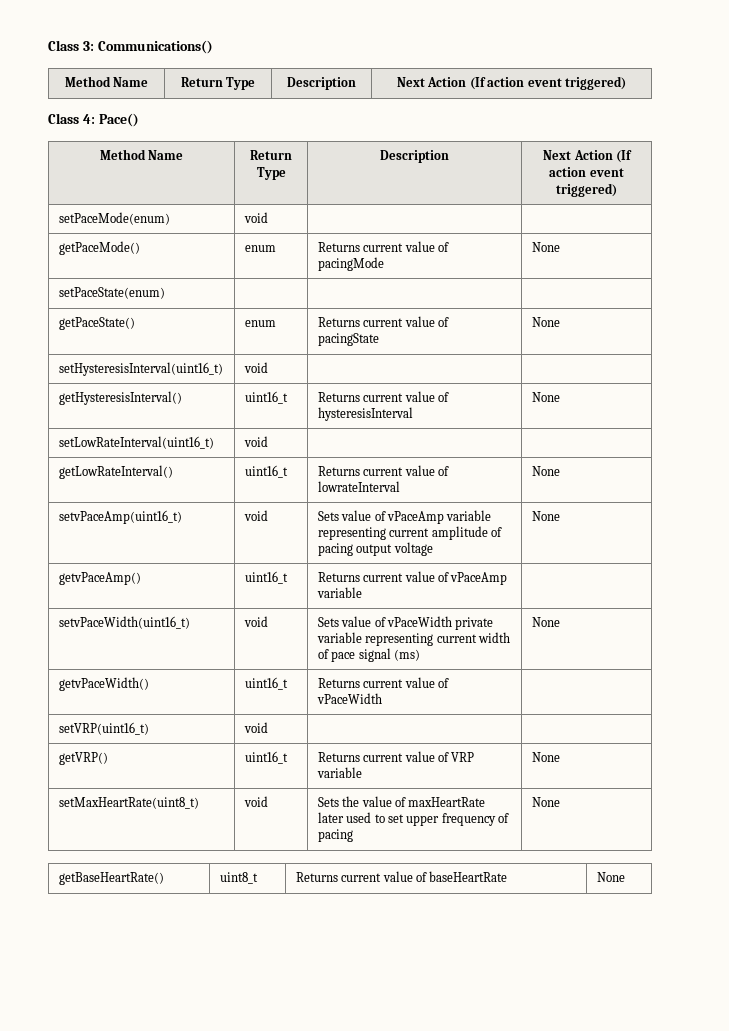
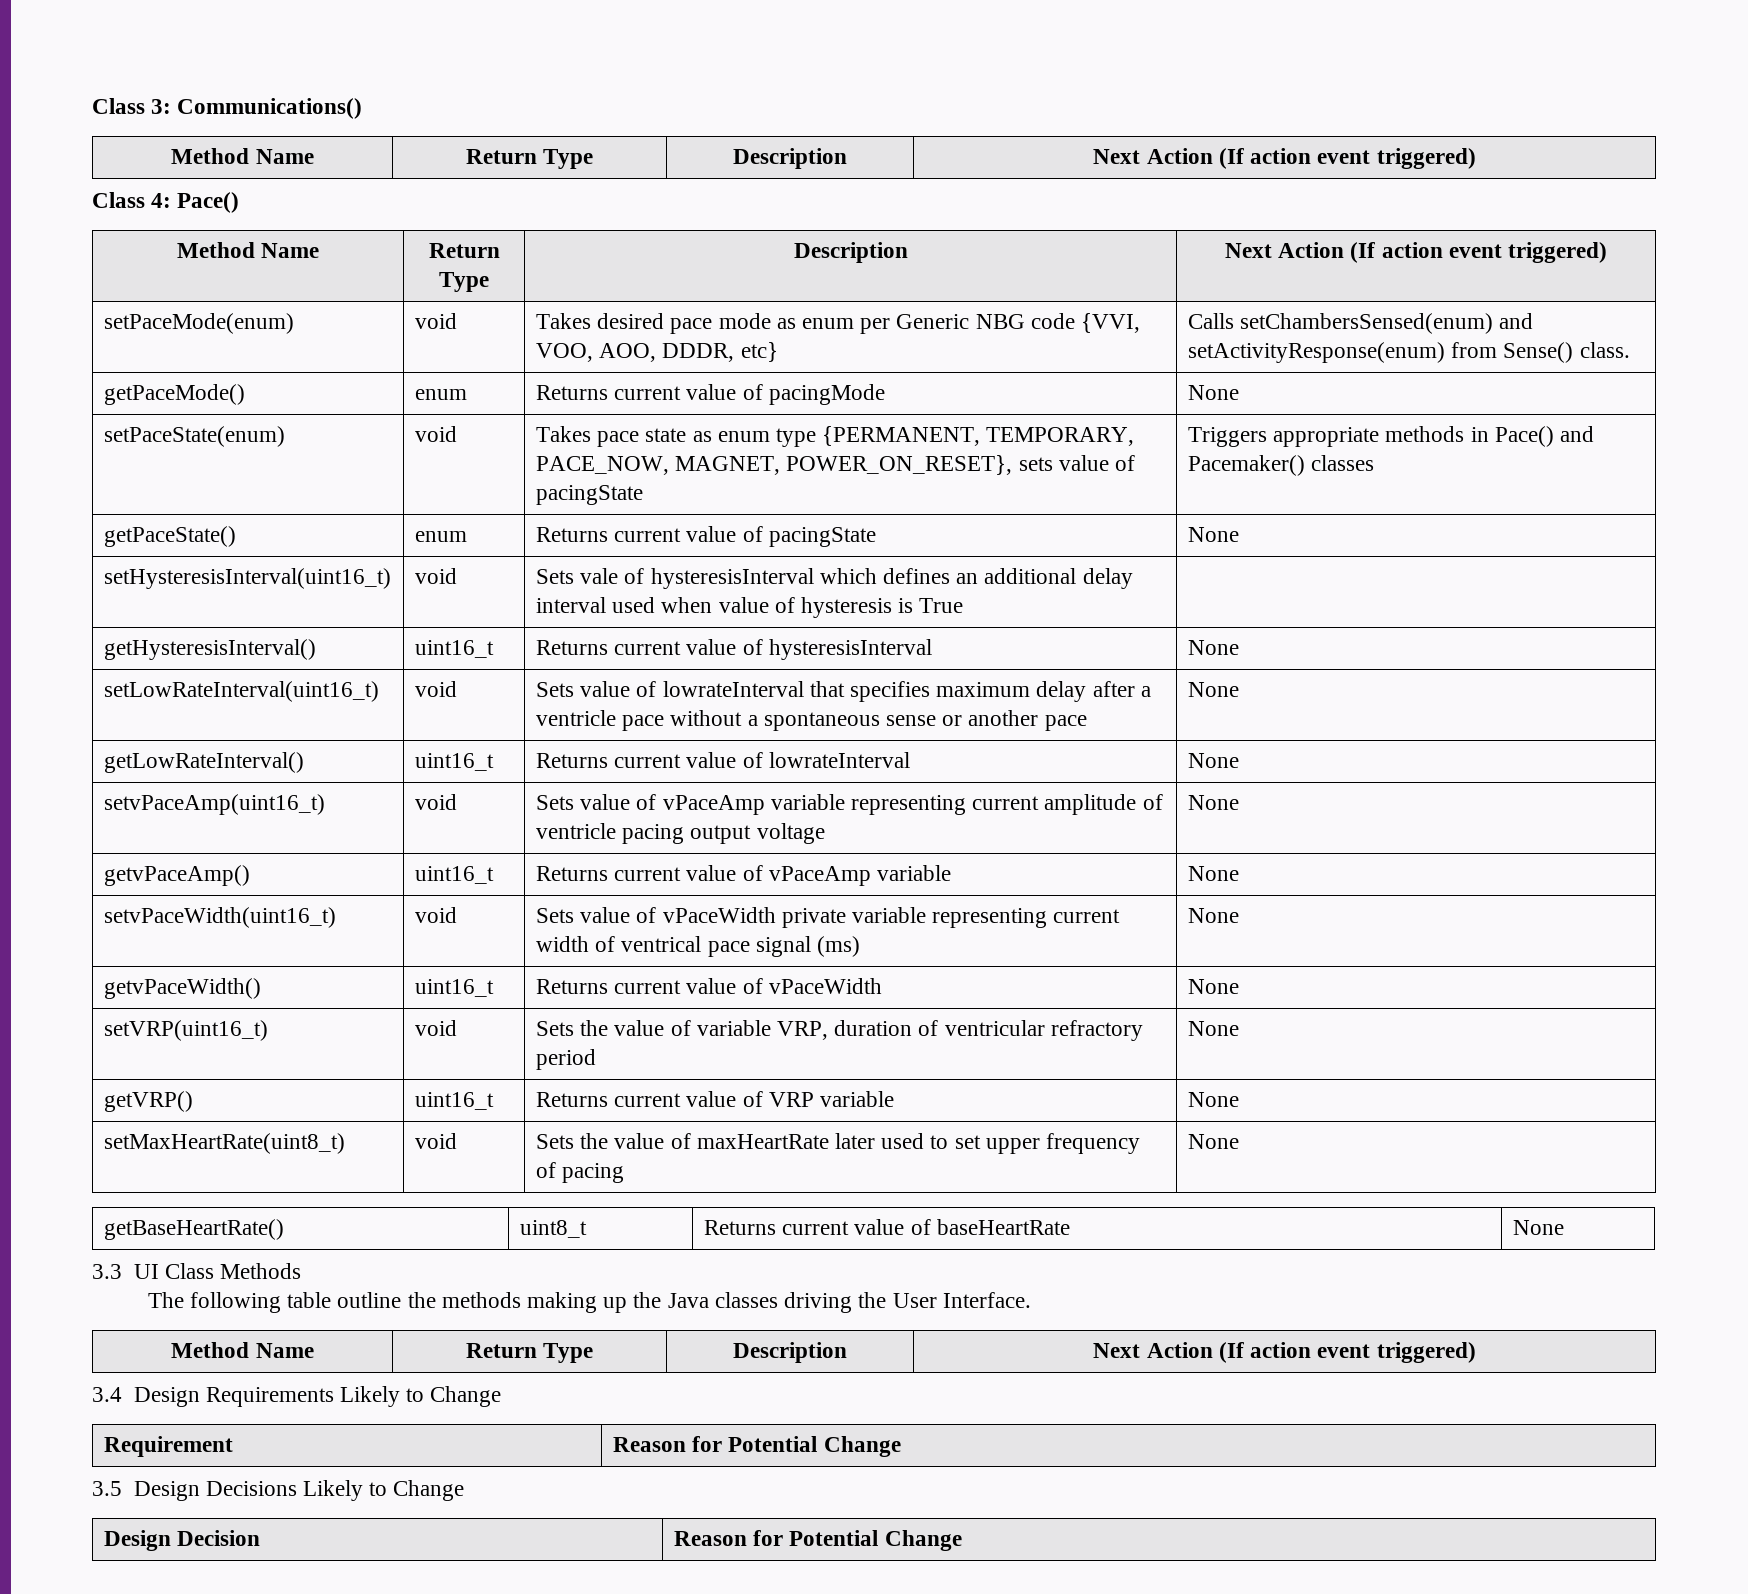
(268, 217) | -> [535,313,1140,334] [535,342,778,362] [1187,313,1534,334] [1187,342,1630,363] Takes desired pace mode as enum per Generic NBG code {VVI, VOO, AOO, DDDR, etc} | Calls setChambersSensed(enum) and setActivityResponse(enum) from Sense() class.
(165, 293) | | -> [414,426,457,442] [535,426,1135,447] [535,455,1135,475] [535,485,643,505] [1187,426,1594,447] [1187,455,1375,476] void | Takes pace state as enum type {PERMANENT, TEMPORARY, PACE_NOW, MAGNET, POWER_ON_RESET}, sets value of pacingState | Triggers appropriate methods in Pace() and Pacemaker() classes
(268, 367) none -> [535,568,1133,589] [535,597,964,618] Sets vale of hysteresisInterval which defines an additional delay interval used when value of hysteresis is True
(268, 441) | -> [535,681,1151,702] [535,710,1087,731] [1187,682,1239,697] Sets value of lowrateInterval that specifies maximum delay after a ventricle pace without a spontaneous sense or another pace | None
(503, 532) none -> [535,823,616,839] ventricle
(362, 592) | -> [1187,866,1239,881] | None
(329, 654) none -> [621,936,702,952] ventrical
(382, 698) | -> [1187,979,1239,994] | None
(268, 727) | -> [535,1020,1143,1041] [535,1049,596,1070] [1187,1021,1239,1036] Sets the value of variable VRP, duration of ventricular refractory period | None
(625, 877) none -> [92,1263,301,1279] [147,1292,1031,1313] [171,1342,314,1358] [465,1343,594,1363] [733,1342,847,1363] [1093,1342,1476,1363] [92,1386,502,1407] [103,1436,233,1457] [612,1436,901,1457] [92,1480,465,1501] [103,1530,261,1551] [673,1530,962,1551] // 3.3 UI Class Methods // The following table outline the methods making up the Java classes driving the User Interface. // Method Name | Return Type | Description | Next Action (If action event triggered) // 3.4 Design Requirements Likely to Change // Requirement | Reason for Potential Change // 3.5 Design Decisions Likely to Change // Design Decision | Reason for Potential Change

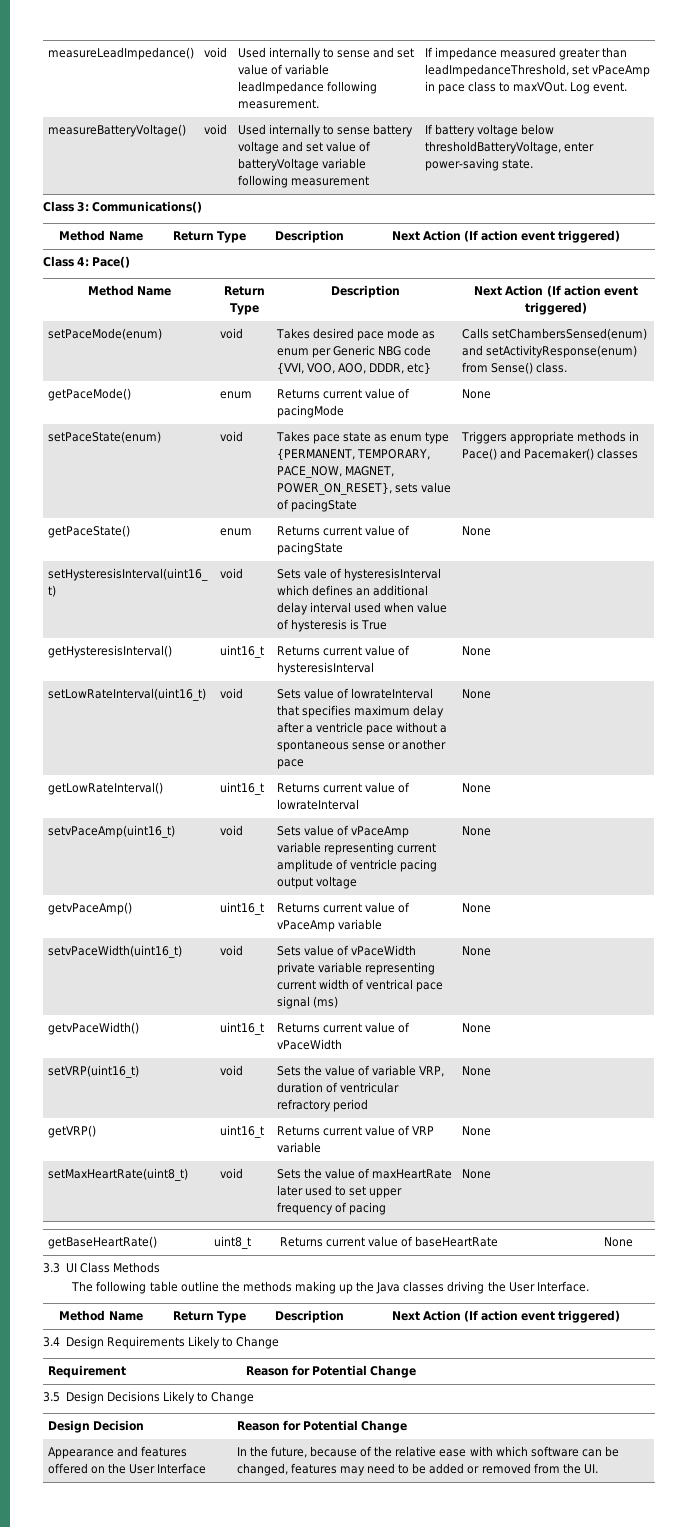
(92, 106) none -> [47,47,194,60] [203,47,227,58] [237,47,415,60] [237,64,329,75] [237,81,377,94] [237,99,319,109] [424,47,628,60] [424,64,650,77] [424,81,628,94] [47,124,186,137] [203,124,227,135] [237,124,414,137] [237,141,372,154] [237,158,366,171] [237,175,369,188] [424,124,555,137] [424,141,594,154] [424,158,533,171] measureLeadImpedance() | void | Used internally to sense and set value of variable leadImpedance following measurement. | If impedance measured greater than leadImpedanceThreshold, set vPaceAmp in pace class to maxVOut. Log event. // measureBatteryVoltage() | void | Used internally to sense battery voltage and set value of batteryVoltage variable following measurement | If battery voltage below thresholdBatteryVoltage, enter power-saving state. //
(962, 1540) none -> [47,1446,187,1459] [47,1463,207,1474] [236,1446,620,1458] [236,1463,598,1476] // Appearance and features offered on the User Interface | In the future, because of the relative ease with which software can be changed, features may need to be added or removed from the UI.

